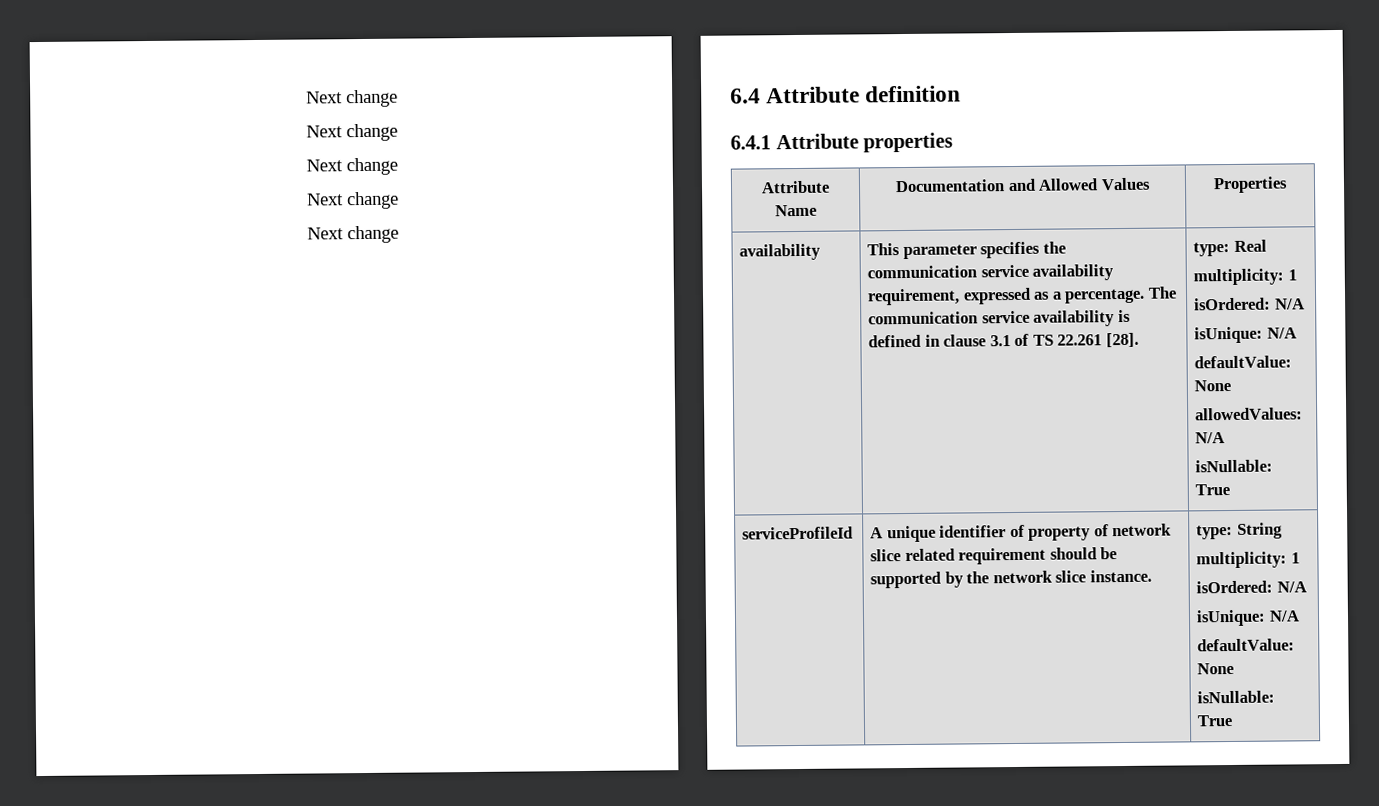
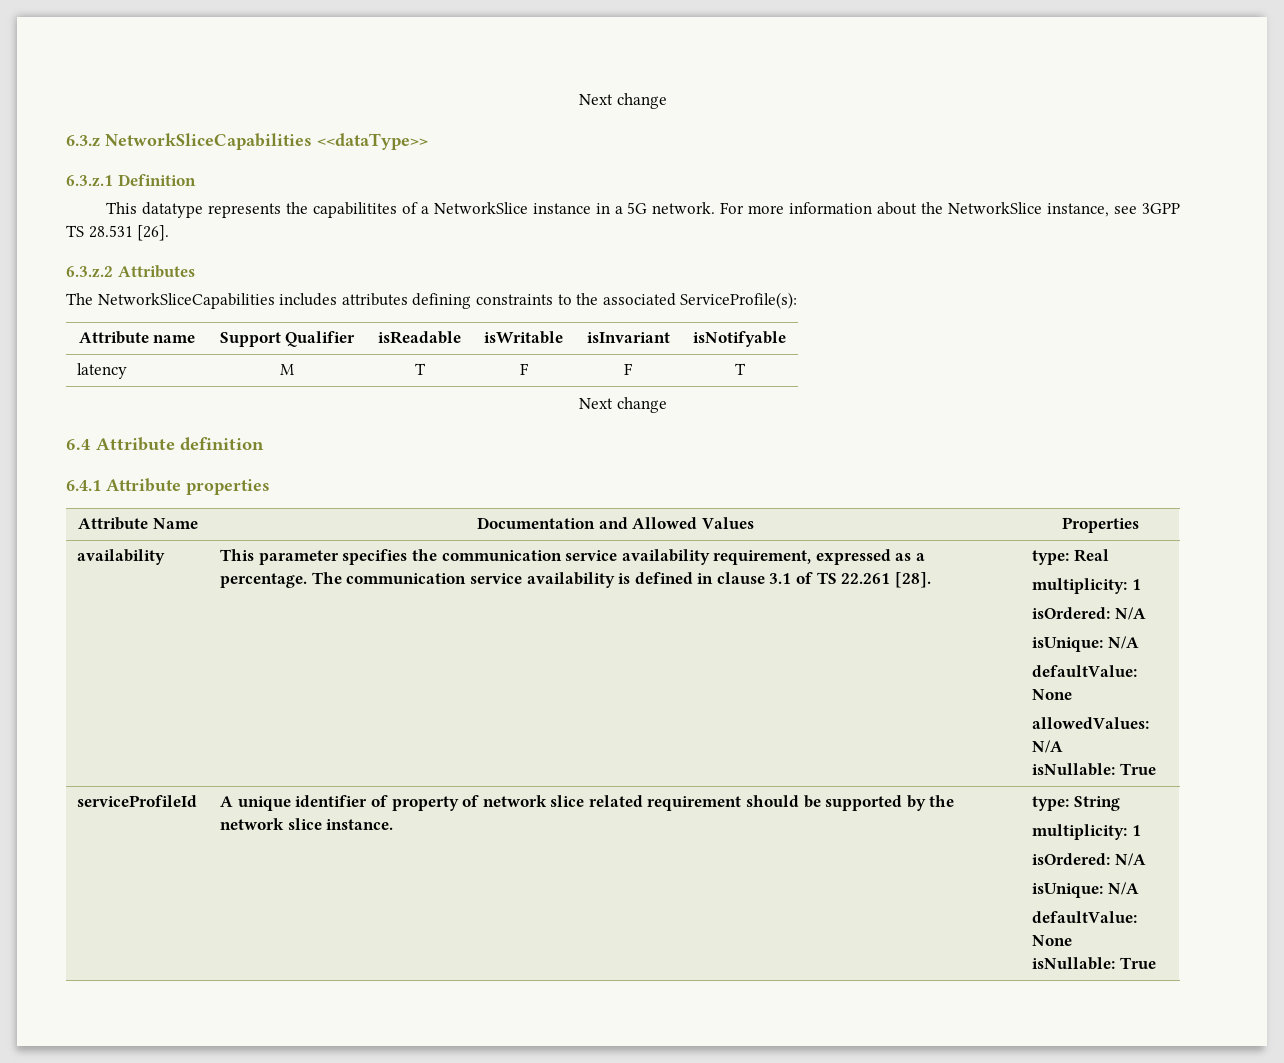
[305,89,398,108] [305,123,398,142] [305,157,398,176] [306,191,399,210] Next change // Next change // Next change // Next change -> [579,93,667,109] [66,133,428,150] [66,174,196,187] [106,202,1180,218] [66,225,170,241] [66,265,195,278] [66,292,798,309] [78,331,196,344] [219,331,356,347] [378,331,461,344] [484,331,563,344] [586,332,670,343] [693,331,786,347] [77,363,128,379] [280,364,294,375] [414,363,426,375] [519,363,529,375] [624,363,633,375] [734,363,746,375] Next change // 6.3.z NetworkSliceCapabilities <<dataType>> // 6.3.z.1 Definition // This datatype represents the capabilitites of a NetworkSlice instance in a 5G network. For more information about the NetworkSlice instance, see 3GPP TS 28.531 [26]. // 6.3.z.2 Attributes // The NetworkSliceCapabilities includes attributes defining constraints to the associated ServiceProfile(s): // Attribute name | Support Qualifier | isReadable | isWritable | isInvariant | isNotifyable // latency | M | T | F | F | T

